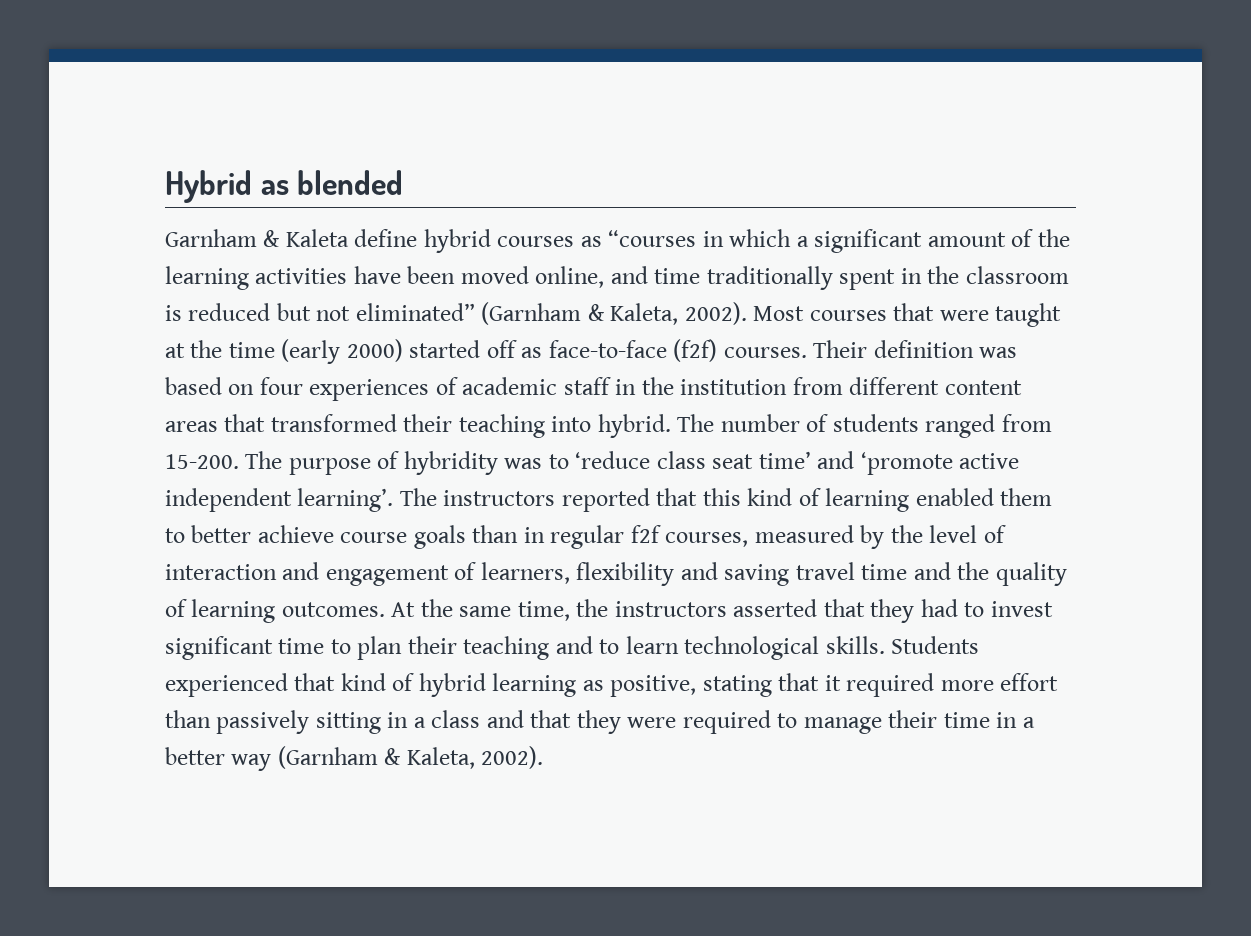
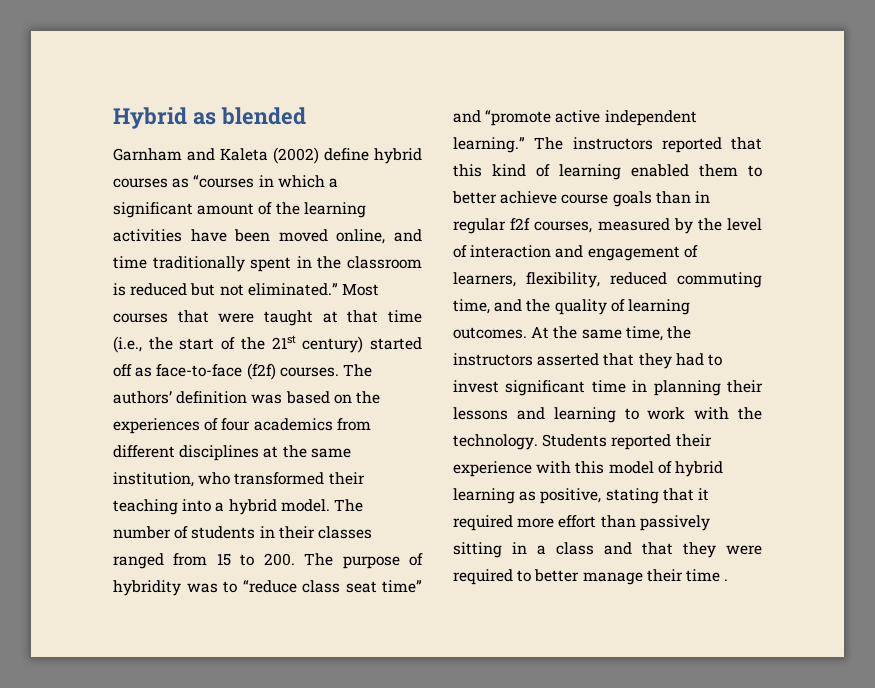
[263,229,349,247] & Kaleta -> [187,147,319,164] and Kaleta (2002)
[355,302,747,325] eliminated” (Garnham & Kaleta, 2002). -> [247,283,338,296] eliminated.”
[190,339,403,364] the time (early 2000) -> [347,310,422,323] [113,335,364,353] that time (i.e., the start of the 21st century)
[813,340,868,358] Their -> [342,364,372,377] [113,391,172,404] The authors’
[259,377,303,395] four -> [355,391,380,404] the
[462,377,1022,395] [165,414,266,432] academic staff in the institution from different content areas that -> [221,418,371,431] [113,445,351,461] [113,472,231,487] four academics from different disciplines at the same institution, who
[597,414,671,438] hybrid. -> [215,499,330,515] a hybrid model.
[925,414,1052,438] [165,454,239,469] ranged from 15-200. -> [259,526,372,539] [113,553,295,569] in their classes ranged from 15 to 200.
[575,451,651,469] ‘reduce -> [242,580,297,593] “reduce
[758,451,953,475] time’ and ‘promote -> [382,580,422,593] [453,110,552,126] time” and “promote
[297,488,394,512] learning’. -> [453,137,525,153] learning.”
[576,562,908,586] flexibility and saving travel time -> [526,272,762,288] [453,299,490,314] flexibility, reduced commuting time,
[330,636,980,660] [165,673,386,697] to plan their teaching and to learn technological skills. Students experienced that kind -> [632,380,763,396] [453,407,762,423] [453,434,712,450] [453,461,654,477] in planning their lessons and learning to work with the technology. Students reported their experience with this model
(798, 720) none -> [534,569,580,582] better
[996,712,1035,728] [165,746,544,771] in a better way (Garnham & Kaleta, 2002). -> [724,579,729,581] .

